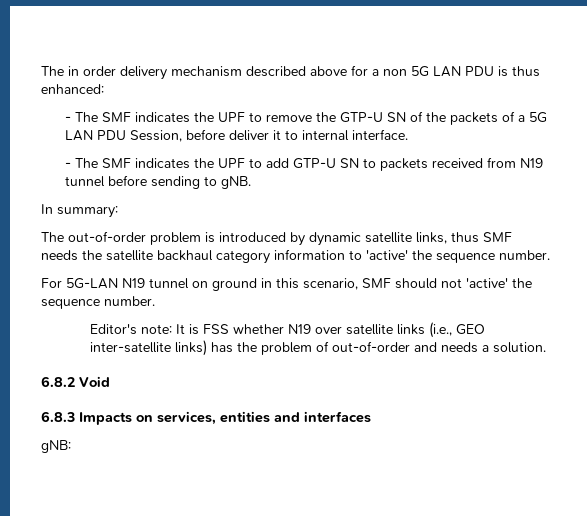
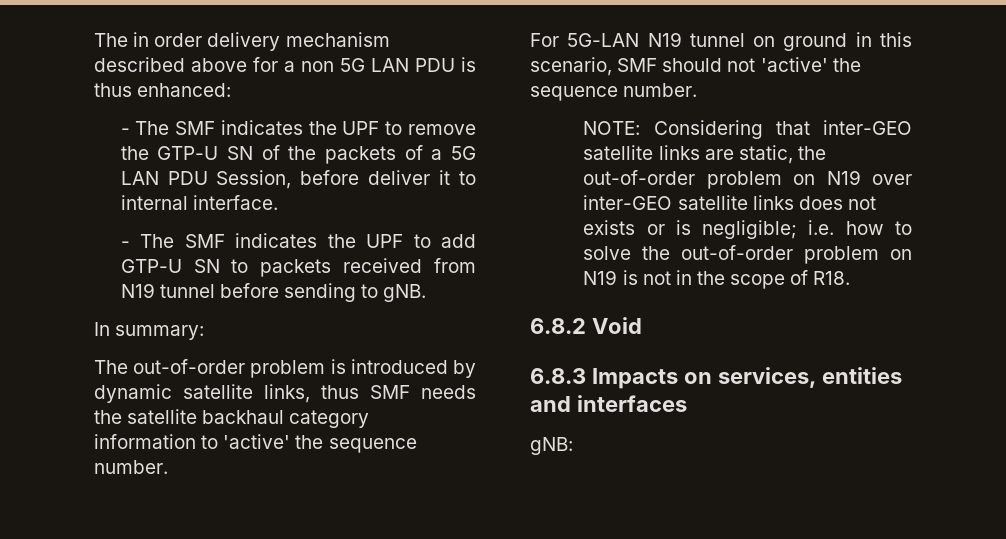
[89,324,284,335] Editor's note: It is FSS whether -> [583,120,912,139] [583,145,826,164] [583,170,816,189] NOTE: Considering that inter-GEO satellite links are static, the out-of-order problem on
[345,322,485,338] [89,340,546,356] satellite links (i.e., GEO inter-satellite links) has the problem of out-of-order and needs a solution. -> [583,195,876,210] [583,220,912,239] [583,245,912,264] [583,270,851,289] inter-GEO satellite links does not exists or is negligible; i.e. how to solve the out-of-order problem on N19 is not in the scope of R18.

